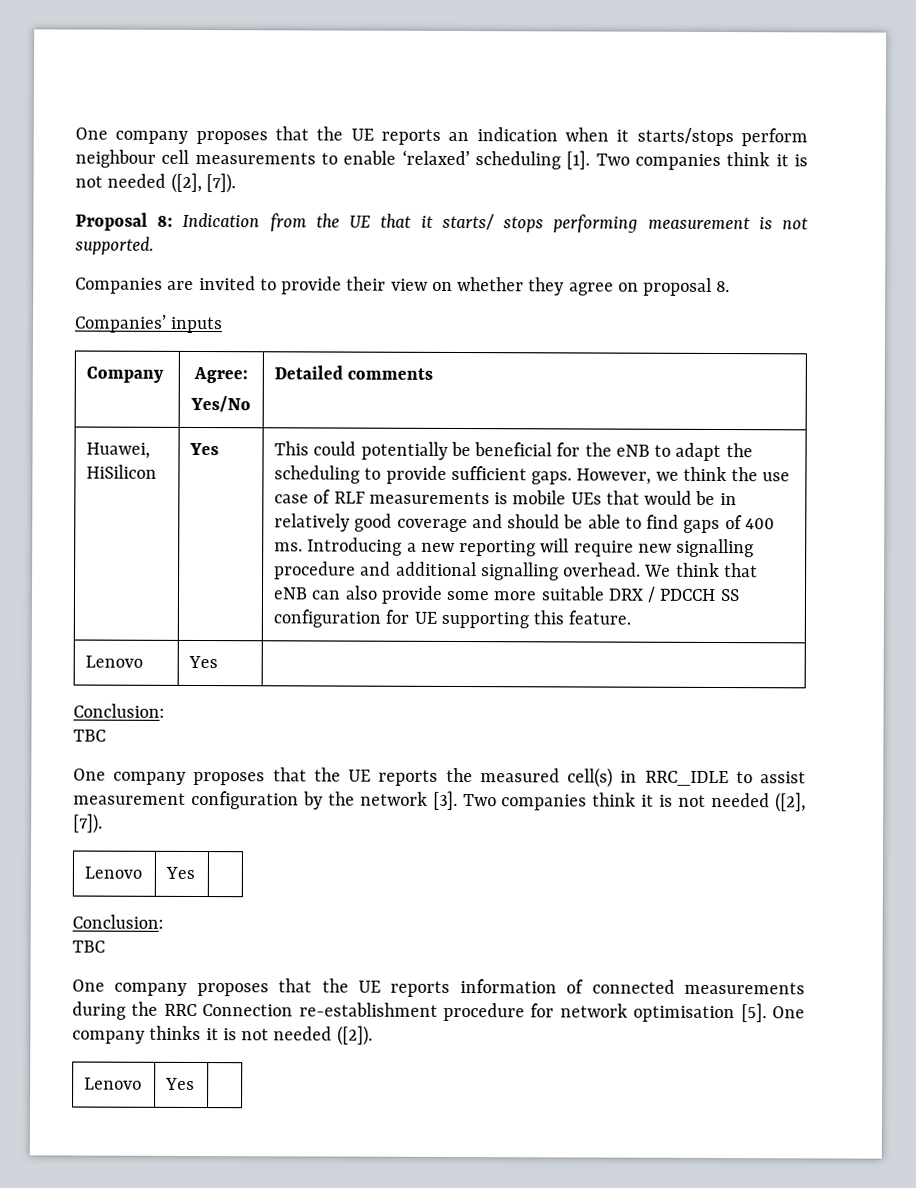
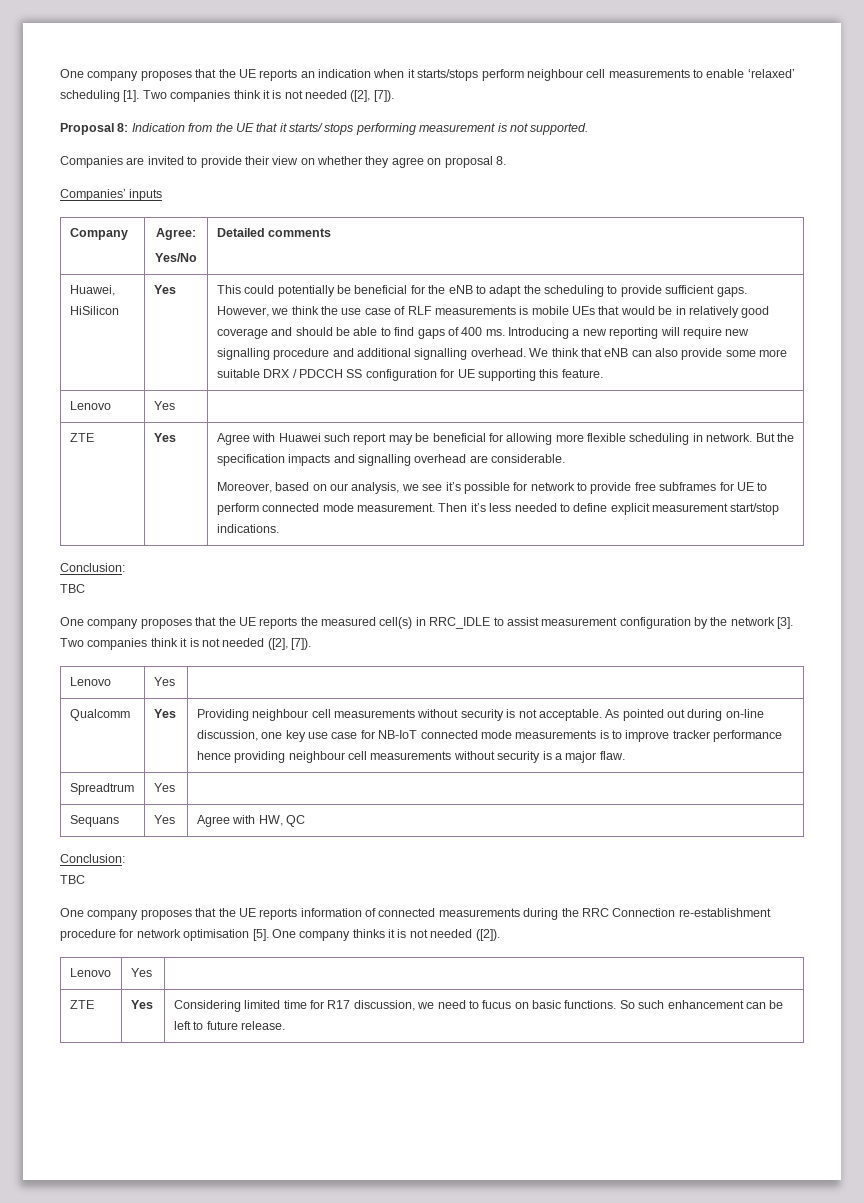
(219, 662) none -> [69,433,94,442] [153,433,176,442] [216,433,794,445] [216,454,566,466] [216,482,768,494] [216,503,780,515] [216,524,279,533] // ZTE | Yes | Agree with Huawei such report may be beneficial for allowing more flexible scheduling in network. But the specification impacts and signalling overhead are considerable. // Moreover, based on our analysis, we see it’s possible for network to provide free subframes for UE to perform connected mode measurement. Then it’s less needed to define explicit measurement start/stop indications.
(196, 872) none -> [69,709,130,721] [153,709,176,718] [196,709,764,721] [196,730,783,742] [196,751,625,763] [69,783,134,795] [153,783,175,792] [69,815,119,827] [153,815,175,824] [196,815,306,827] // Qualcomm | Yes | Providing neighbour cell measurements without security is not acceptable. As pointed out during on-line discussion, one key use case for NB-IoT connected mode measurements is to improve tracker performance hence providing neighbour cell measurements without security is a major flaw. // Spreadtrum | Yes | // Sequans | Yes | Agree with HW, QC
(196, 1083) none -> [69,1000,94,1009] [130,1000,153,1009] [173,1000,784,1012] [173,1021,286,1030] // ZTE | Yes | Considering limited time for R17 discussion, we need to fucus on basic functions. So such enhancement can be left to future release.

